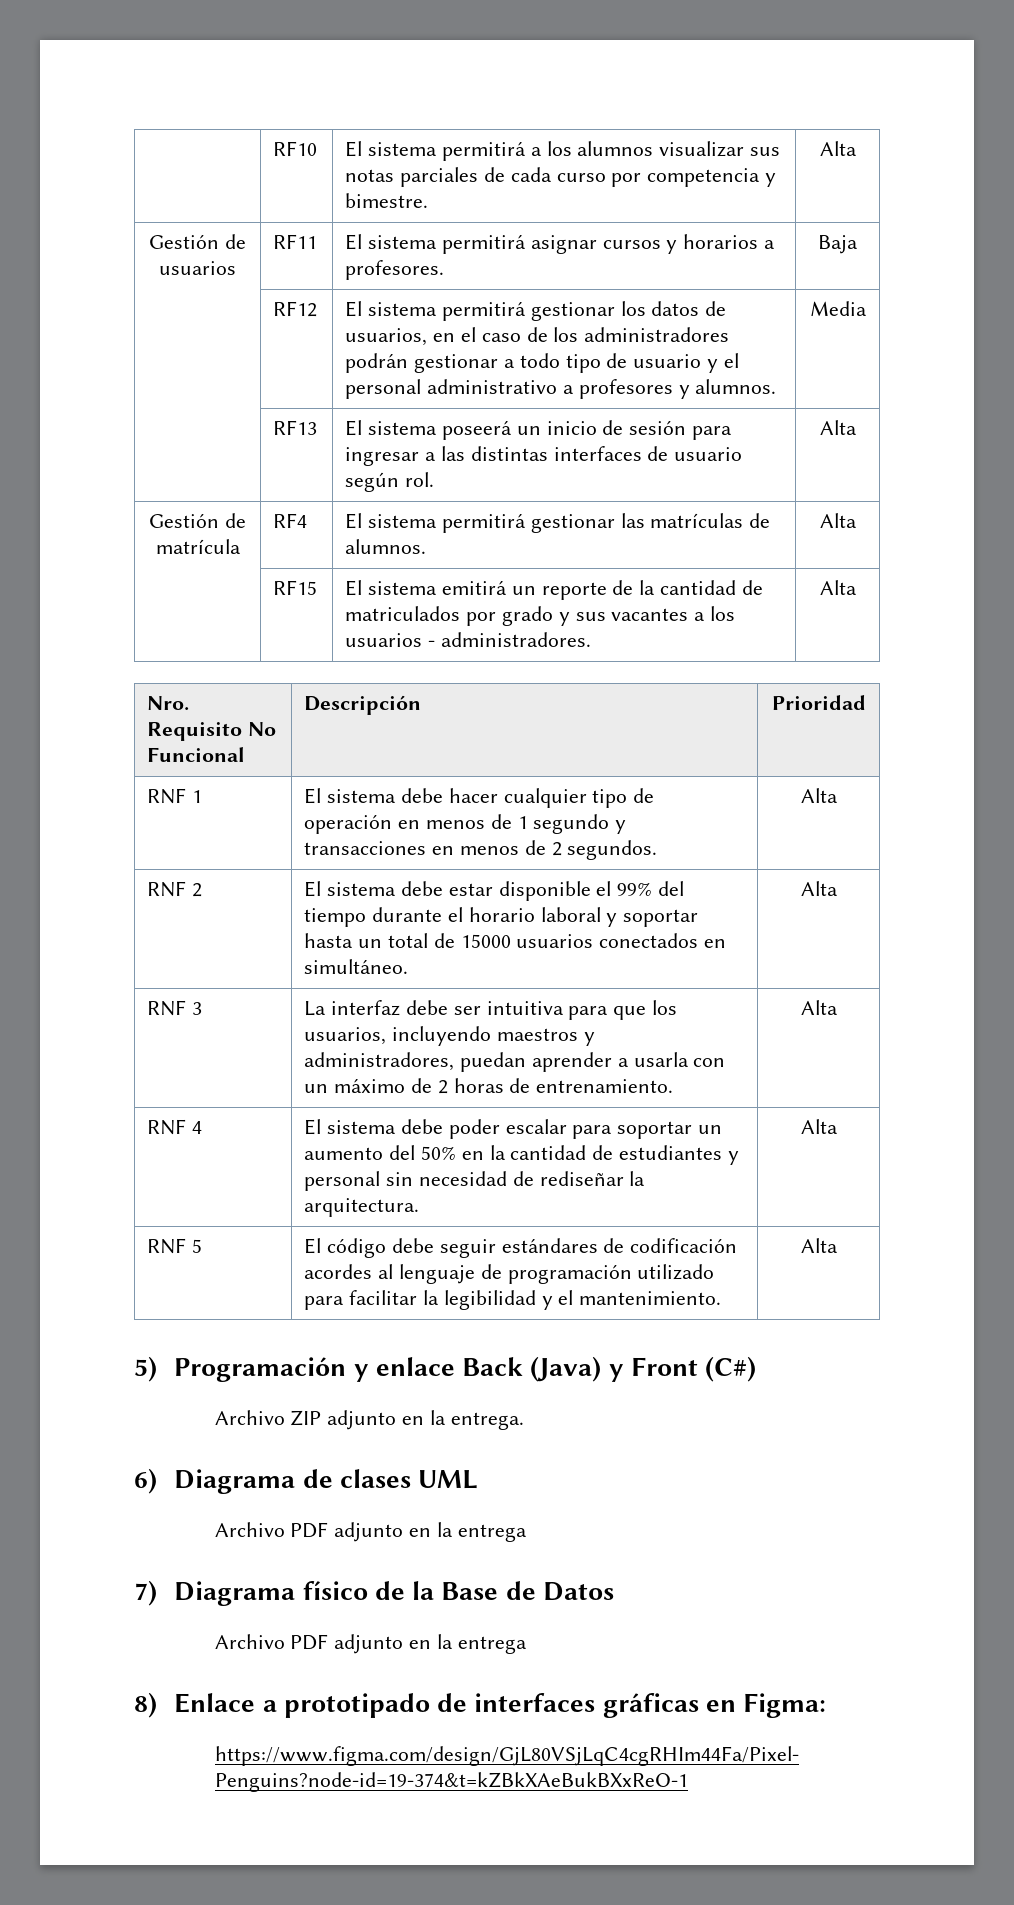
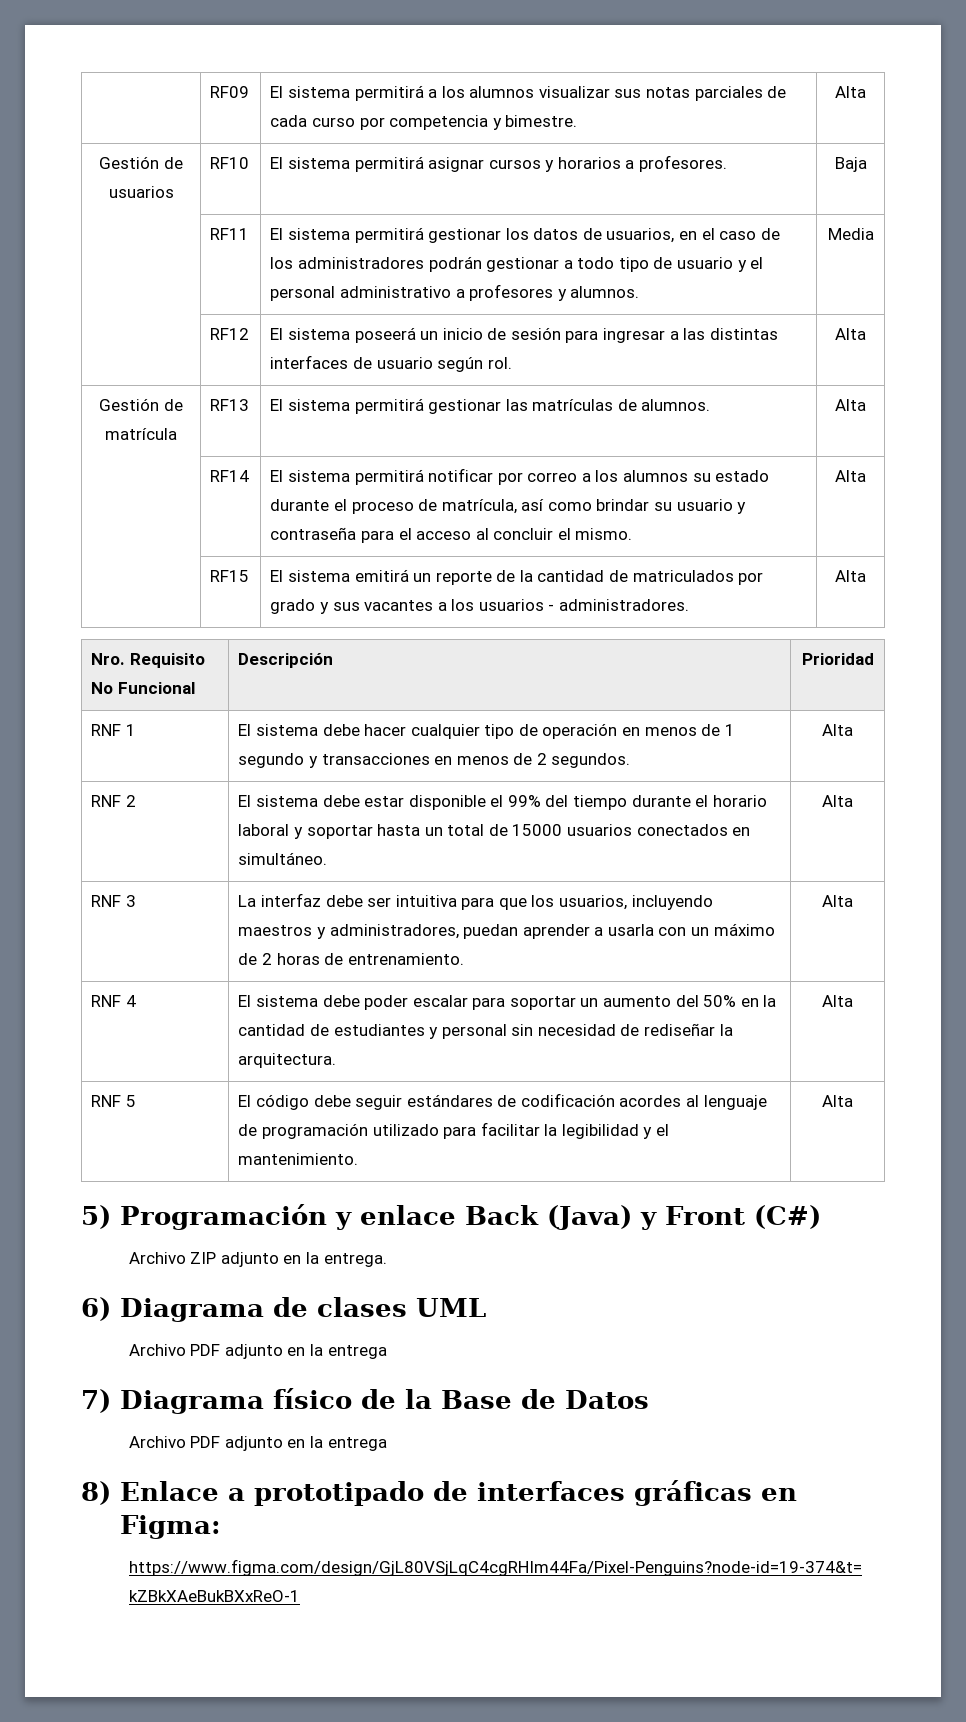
[273,141,318,156] | RF10 -> [210,86,250,98] | RF09
[273,234,318,249] RF11 -> [210,157,250,169] RF10
[273,301,318,317] RF12 -> [210,228,250,240] RF11
[273,420,318,435] RF13 -> [210,328,250,340] RF12
[273,513,308,528] RF4 -> [210,399,250,411] RF13
(857, 520) none -> [210,470,250,482] [270,468,770,485] [270,499,747,514] [270,527,633,543] [835,470,866,482] // | RF14 | El sistema permitirá notificar por correo a los alumnos su estado durante el proceso de matrícula, así como brindar su usuario y contraseña para el acceso al concluir el mismo. | Alta

